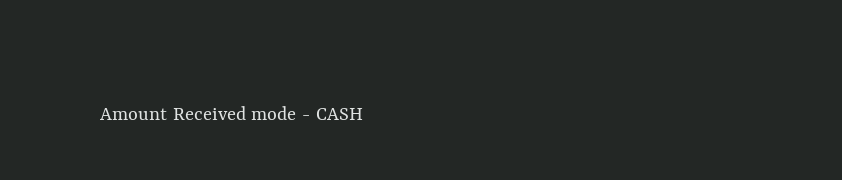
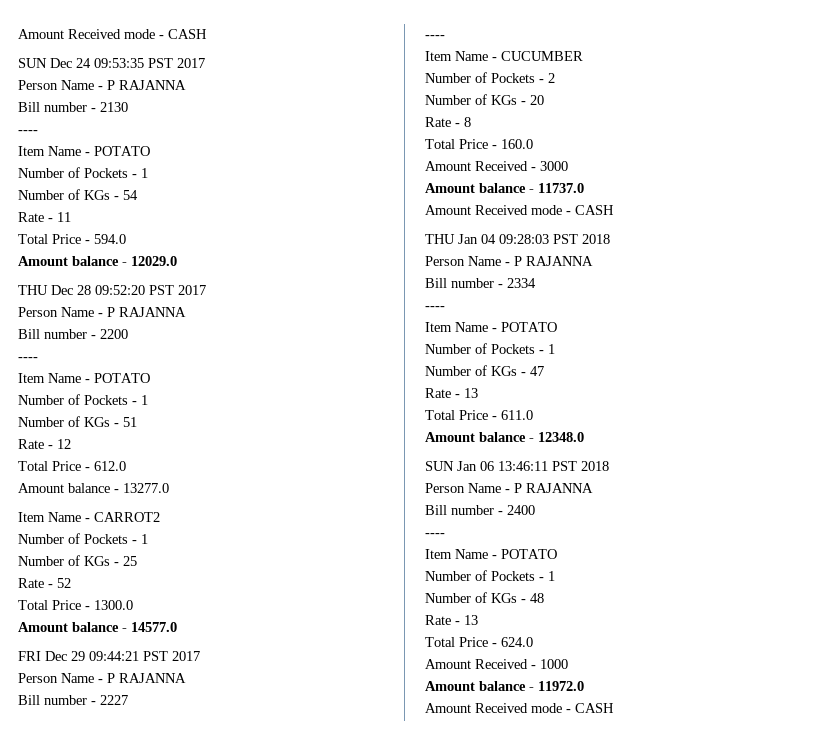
[100,106,363,120] Amount Received mode - CASH -> [18,29,207,39] [18,58,205,68] [18,80,186,90] [18,102,128,112] [18,130,38,134] [18,146,150,156] [18,167,148,178] [18,189,138,200] [18,212,71,222] [18,234,126,244] [18,256,177,266] [18,285,206,295] [18,307,186,317] [18,329,128,339] [18,357,38,361] [18,373,150,383] [18,394,148,405] [18,416,137,427] [18,439,71,449] [18,461,126,471] [18,483,169,493] [18,512,160,522] [18,533,148,544] [18,555,137,566] [18,578,71,588] [18,600,133,610] [18,622,177,632] [18,651,200,661] [18,673,186,683] [18,695,128,705] [425,35,445,39] [425,51,583,61] [425,72,555,83] [425,94,544,105] [425,117,471,127] [425,139,533,149] [425,161,568,171] [425,183,584,193] [425,205,614,215] [425,234,610,244] [425,256,593,266] [425,278,536,288] [425,306,445,310] [425,322,557,332] [425,343,555,354] [425,365,544,376] [425,388,478,398] [425,410,533,420] [425,432,584,442] [425,461,609,471] [425,483,593,493] [425,505,535,515] [425,533,445,537] [425,549,557,559] [425,570,555,581] [425,592,544,603] [425,615,478,625] [425,637,533,647] [425,659,568,669] [425,681,584,691] [425,703,614,713] Amount Received mode - CASH // SUN Dec 24 09:53:35 PST 2017 // Person Name - P RAJANNA // Bill number - 2130 // ---- // Item Name - POTATO // Number of Pockets - 1 // Number of KGs - 54 // Rate - 11 // Total Price - 594.0 // Amount balance - 12029.0 // THU Dec 28 09:52:20 PST 2017 // Person Name - P RAJANNA // Bill number - 2200 // ---- // Item Name - POTATO // Number of Pockets - 1 // Number of KGs - 51 // Rate - 12 // Total Price - 612.0 // Amount balance - 13277.0 // Item Name - CARROT2 // Number of Pockets - 1 // Number of KGs - 25 // Rate - 52 // Total Price - 1300.0 // Amount balance - 14577.0 // FRI Dec 29 09:44:21 PST 2017 // Person Name - P RAJANNA // Bill number - 2227 // ---- // Item Name - CUCUMBER // Number of Pockets - 2 // Number of KGs - 20 // Rate - 8 // Total Price - 160.0 // Amount Received - 3000 // Amount balance - 11737.0 // Amount Received mode - CASH // THU Jan 04 09:28:03 PST 2018 // Person Name - P RAJANNA // Bill number - 2334 // ---- // Item Name - POTATO // Number of Pockets - 1 // Number of KGs - 47 // Rate - 13 // Total Price - 611.0 // Amount balance - 12348.0 // SUN Jan 06 13:46:11 PST 2018 // Person Name - P RAJANNA // Bill number - 2400 // ---- // Item Name - POTATO // Number of Pockets - 1 // Number of KGs - 48 // Rate - 13 // Total Price - 624.0 // Amount Received - 1000 // Amount balance - 11972.0 // Amount Received mode - CASH

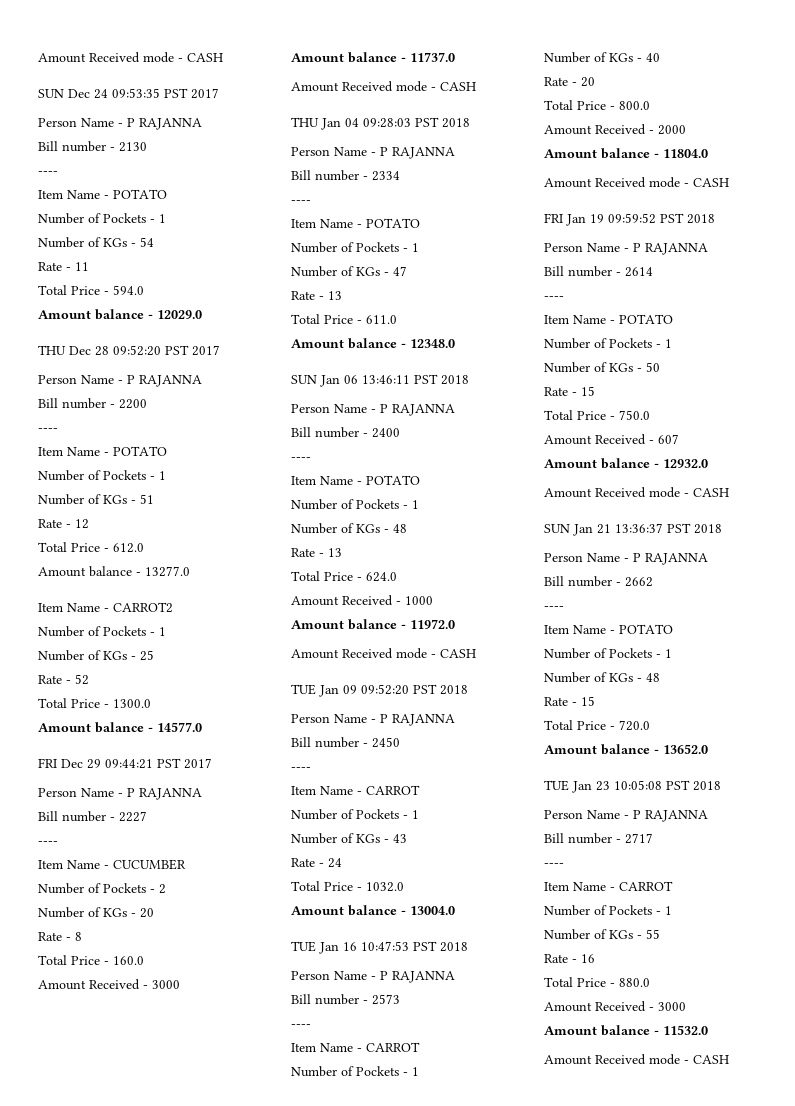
(614, 708) none -> [291,684,468,697] [291,714,455,726] [291,737,400,748] [291,767,311,771] [291,785,420,795] [291,809,419,820] [291,833,407,844] [291,858,342,868] [291,881,404,892] [291,905,455,916] [291,941,468,954] [291,971,455,983] [291,994,400,1005] [291,1024,311,1028] [291,1042,420,1052] [291,1066,419,1077] [544,52,660,63] [544,77,595,87] [544,100,650,110] [544,124,686,135] [544,148,708,159] [544,177,729,188] [544,213,715,226] [544,243,708,255] [544,266,653,277] [544,296,564,300] [544,314,673,324] [544,338,672,349] [544,362,660,373] [544,386,595,396] [544,410,650,420] [544,434,679,445] [544,458,708,469] [544,487,729,498] [544,523,722,536] [544,553,708,565] [544,576,653,587] [544,606,564,610] [544,624,673,634] [544,648,672,659] [544,672,660,683] [544,696,595,706] [544,720,650,731] [544,744,708,755] [544,780,721,793] [544,810,708,822] [544,833,653,844] [544,863,564,867] [544,881,673,891] [544,905,672,916] [544,929,660,940] [544,954,595,963] [544,977,650,987] [544,1001,686,1012] [544,1025,708,1036] [544,1054,729,1065] // TUE Jan 09 09:52:20 PST 2018 // Person Name - P RAJANNA // Bill number - 2450 // ---- // Item Name - CARROT // Number of Pockets - 1 // Number of KGs - 43 // Rate - 24 // Total Price - 1032.0 // Amount balance - 13004.0 // TUE Jan 16 10:47:53 PST 2018 // Person Name - P RAJANNA // Bill number - 2573 // ---- // Item Name - CARROT // Number of Pockets - 1 // Number of KGs - 40 // Rate - 20 // Total Price - 800.0 // Amount Received - 2000 // Amount balance - 11804.0 // Amount Received mode - CASH // FRI Jan 19 09:59:52 PST 2018 // Person Name - P RAJANNA // Bill number - 2614 // ---- // Item Name - POTATO // Number of Pockets - 1 // Number of KGs - 50 // Rate - 15 // Total Price - 750.0 // Amount Received - 607 // Amount balance - 12932.0 // Amount Received mode - CASH // SUN Jan 21 13:36:37 PST 2018 // Person Name - P RAJANNA // Bill number - 2662 // ---- // Item Name - POTATO // Number of Pockets - 1 // Number of KGs - 48 // Rate - 15 // Total Price - 720.0 // Amount balance - 13652.0 // TUE Jan 23 10:05:08 PST 2018 // Person Name - P RAJANNA // Bill number - 2717 // ---- // Item Name - CARROT // Number of Pockets - 1 // Number of KGs - 55 // Rate - 16 // Total Price - 880.0 // Amount Received - 3000 // Amount balance - 11532.0 // Amount Received mode - CASH

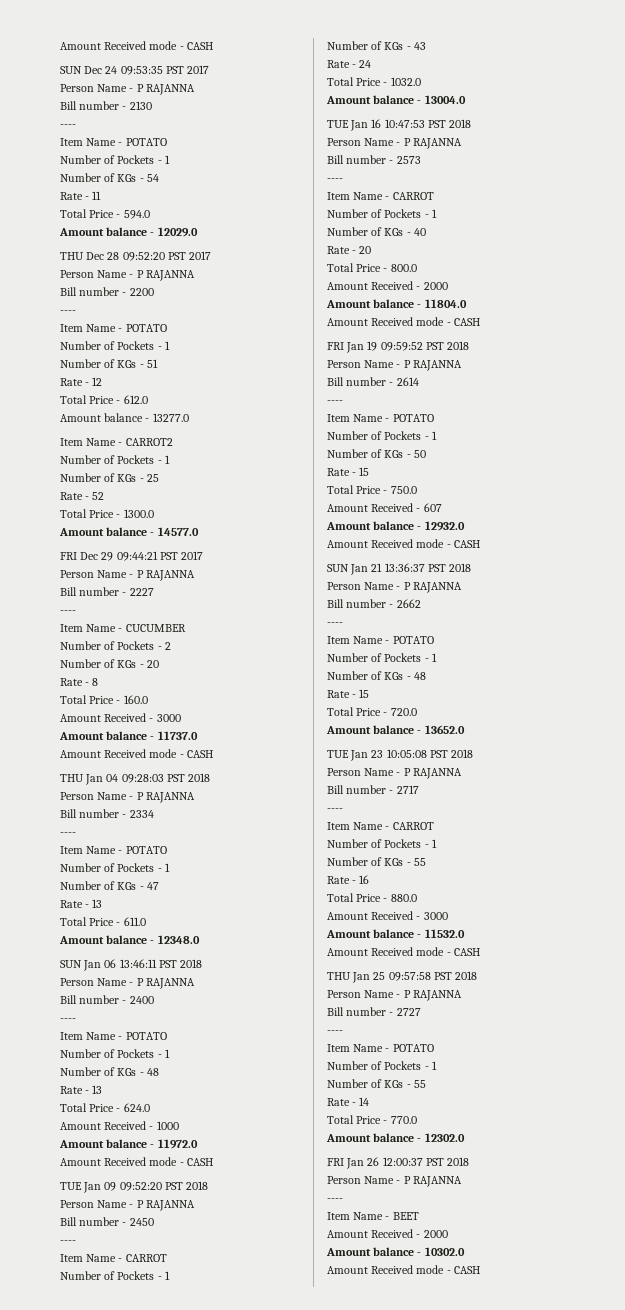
(729, 1059) none -> [327,971,478,983] [327,990,462,1001] [327,1007,421,1016] [327,1030,343,1034] [327,1044,434,1052] [327,1061,437,1070] [327,1079,426,1088] [327,1097,370,1106] [327,1115,417,1124] [326,1133,465,1142] [327,1157,470,1169] [327,1176,462,1187] [327,1198,343,1202] [327,1212,419,1220] [327,1229,448,1238] [326,1247,465,1256] [327,1265,480,1274] // THU Jan 25 09:57:58 PST 2018 // Person Name - P RAJANNA // Bill number - 2727 // ---- // Item Name - POTATO // Number of Pockets - 1 // Number of KGs - 55 // Rate - 14 // Total Price - 770.0 // Amount balance - 12302.0 // FRI Jan 26 12:00:37 PST 2018 // Person Name - P RAJANNA // ---- // Item Name - BEET // Amount Received - 2000 // Amount balance - 10302.0 // Amount Received mode - CASH

